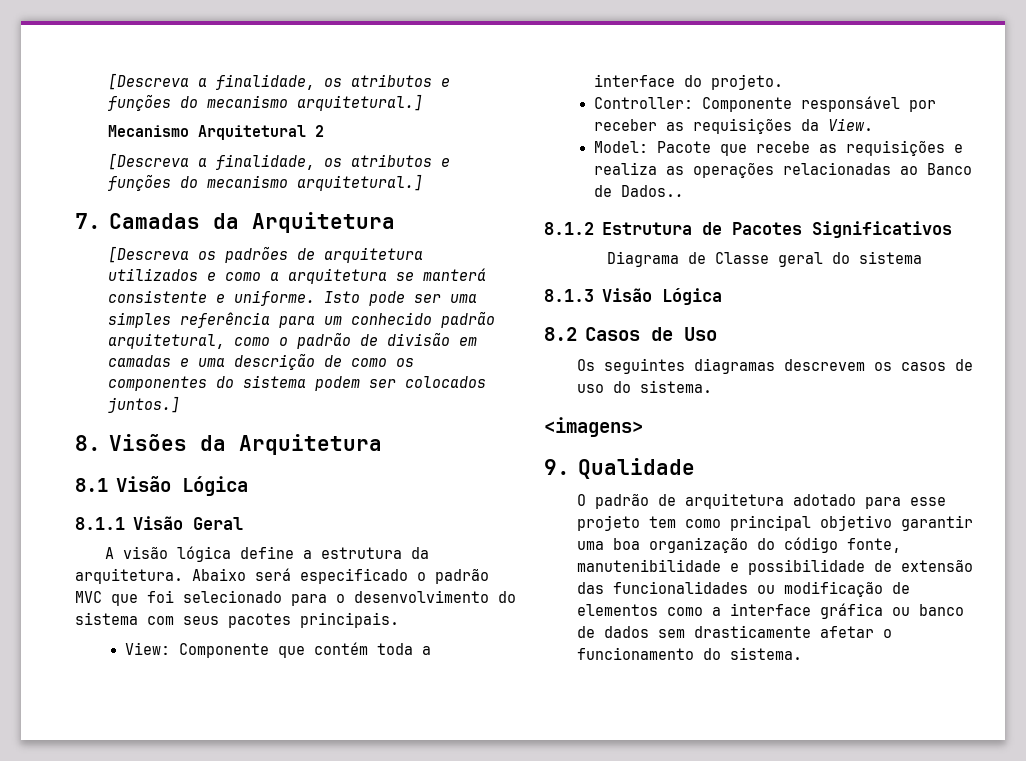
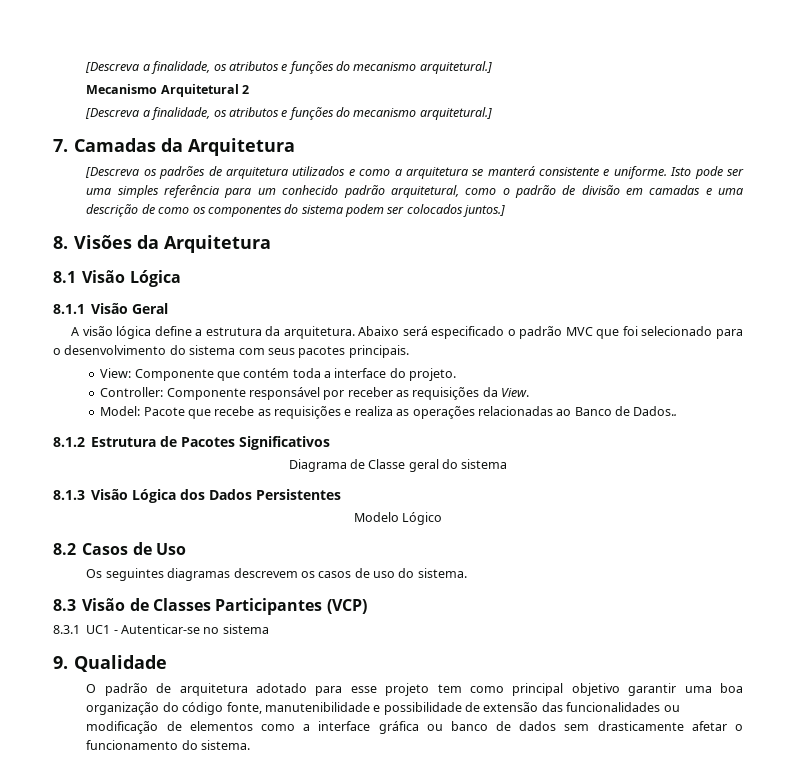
(722, 296) none -> [180,489,342,500] [353,512,443,525] dos Dados Persistentes // Modelo Lógico
[544,417,643,437] <imagens> -> [53,598,367,615] [53,624,269,634] 8.3 Visão de Classes Participantes (VCP) // 8.3.1 UC1 - Autenticar-se no sistema

